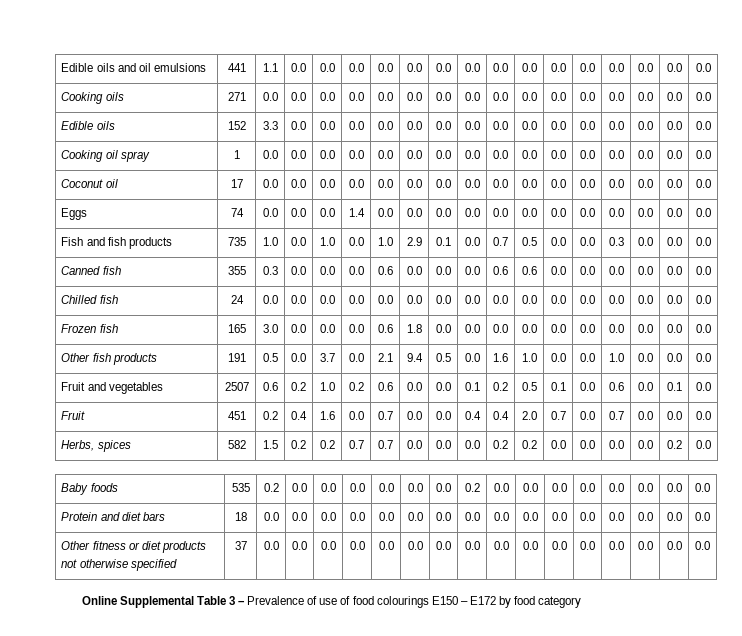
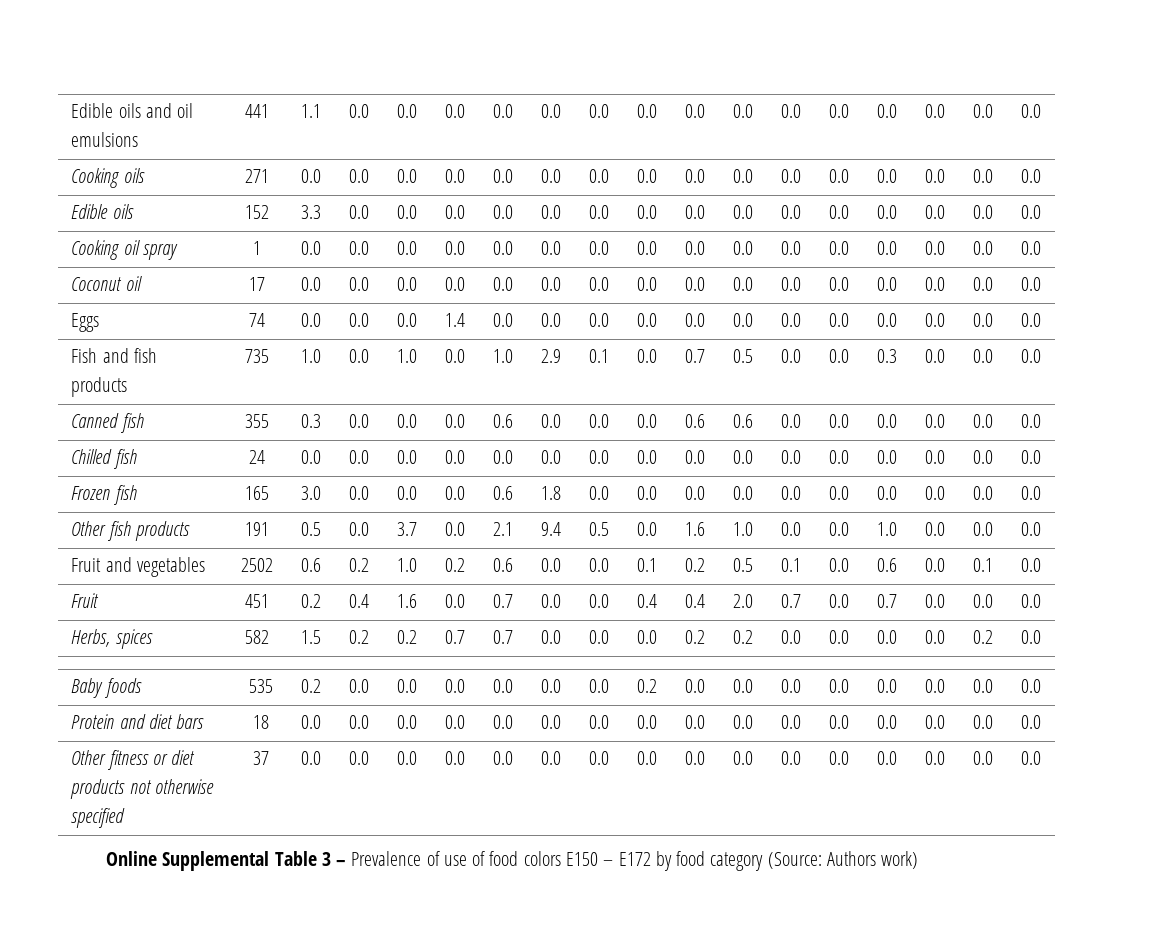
[224,382,249,391] 2507 -> [240,558,273,572] 2502
[376,596,429,608] colourings -> [523,851,561,866] colors
(582, 602) none -> [767,851,919,869] (Source: Authors work)

